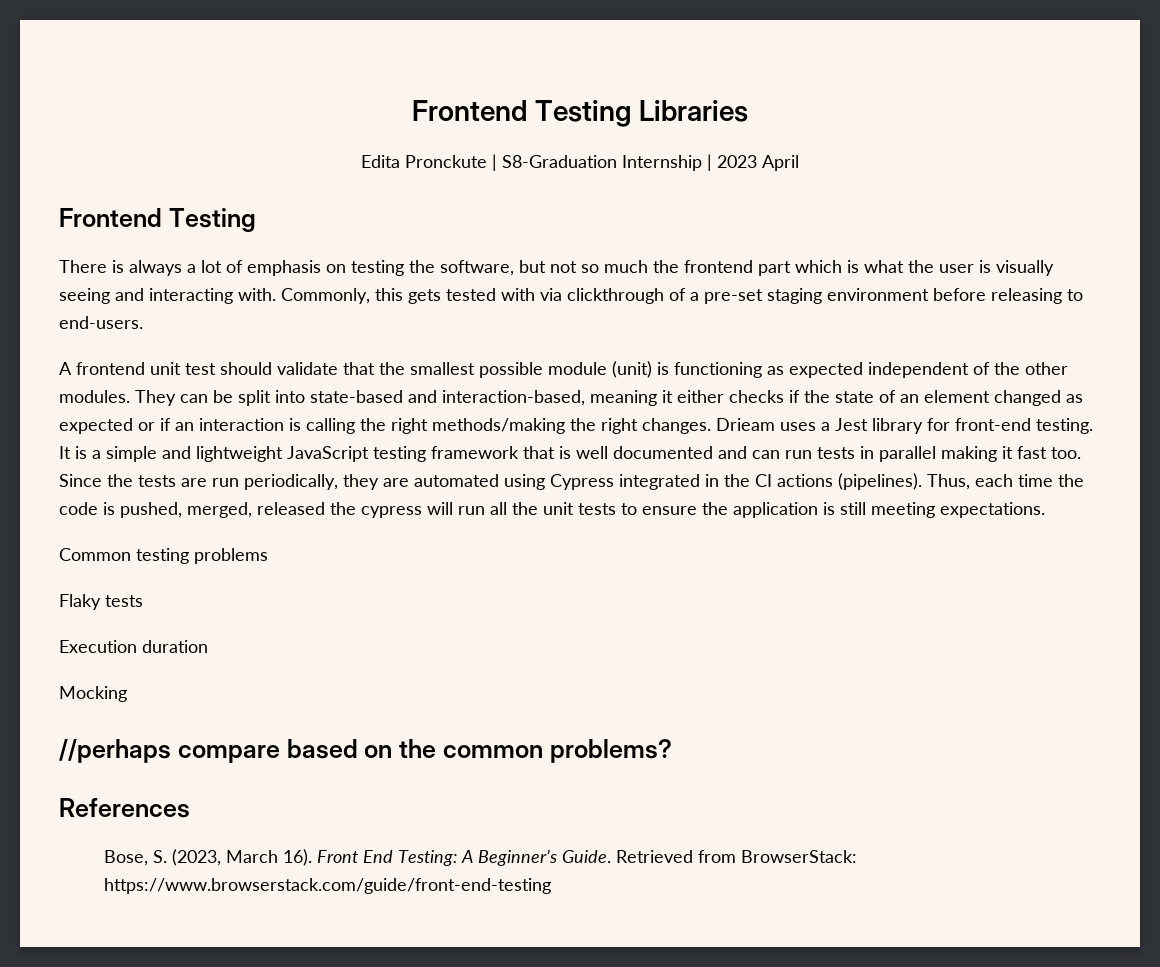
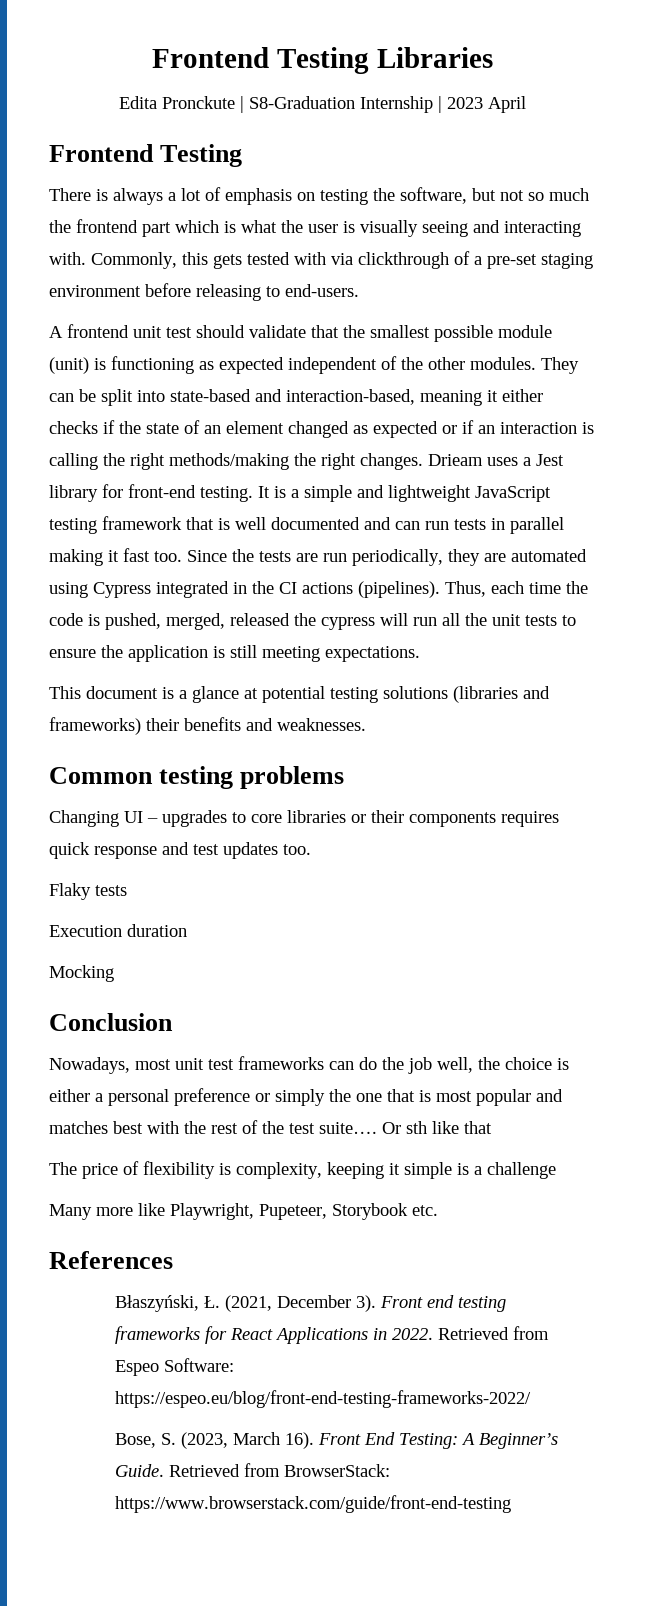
[59,548,268,564] Common testing problems -> [49,686,550,703] [49,717,366,735] [49,766,345,789] [49,810,559,827] [49,842,311,859] This document is a glance at potential testing solutions (libraries and frameworks) their benefits and weaknesses. // Common testing problems // Changing UI – upgrades to core libraries or their components requires quick response and test updates too.
[59,739,672,763] [59,798,190,818] //perhaps compare based on the common problems? // References -> [49,1013,173,1031] [49,1056,569,1074] [49,1088,563,1106] [49,1120,492,1134] [49,1161,556,1179] [49,1203,438,1220] [49,1251,173,1269] [115,1295,507,1312] [115,1326,550,1344] [115,1358,235,1376] [115,1390,532,1408] Conclusion // Nowadays, most unit test frameworks can do the job well, the choice is either a personal preference or simply the one that is most popular and matches best with the rest of the test suite…. Or sth like that // The price of flexibility is complexity, keeping it simple is a challenge // Many more like Playwright, Pupeteer, Storybook etc. // References // Błaszyński, Ł. (2021, December 3). Front end testing frameworks for React Applications in 2022. Retrieved from Espeo Software: https://espeo.eu/blog/front-end-testing-frameworks-2022/

